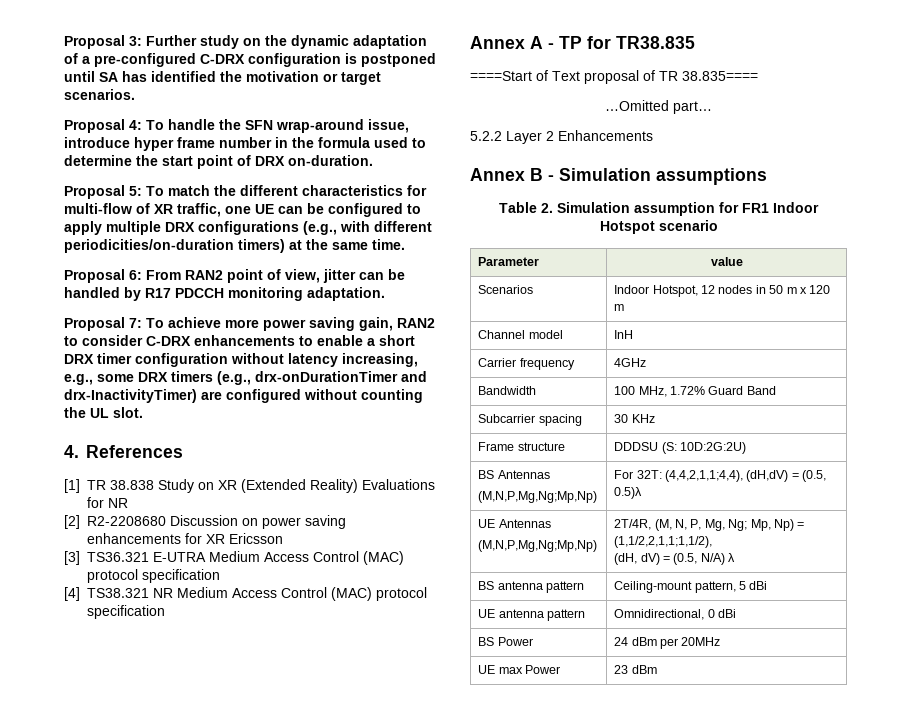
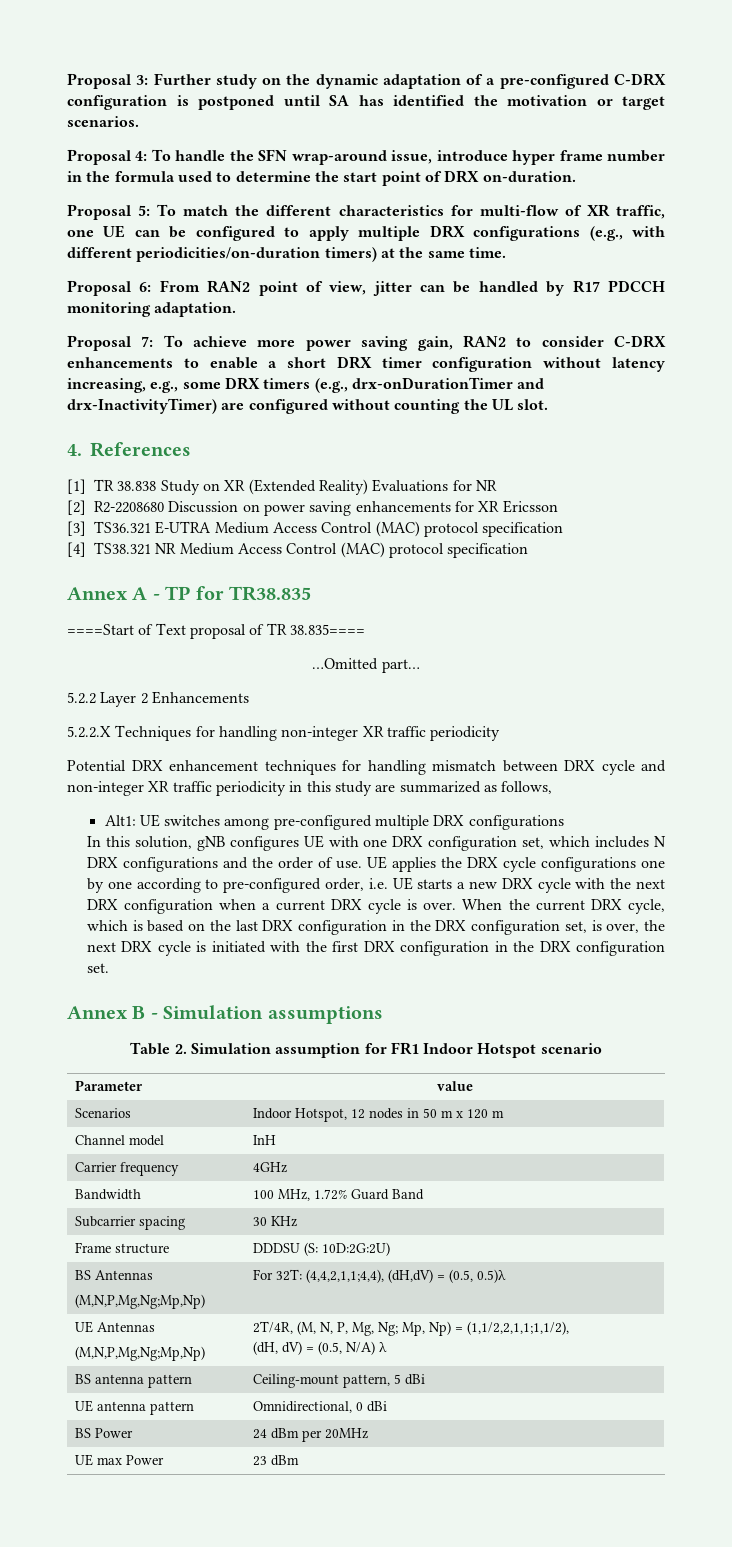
(653, 135) none -> [67,725,501,741] [67,760,666,775] [67,781,553,796] [104,814,564,830] [86,835,667,851] [86,856,665,872] [86,877,665,893] [86,899,665,914] [86,920,665,935] [86,941,665,956] [86,963,109,973] // 5.2.2.X Techniques for handling non-integer XR traffic periodicity // Potential DRX enhancement techniques for handling mismatch between DRX cycle and non-integer XR traffic periodicity in this study are summarized as follows, // Alt1: UE switches among pre-configured multiple DRX configurations // In this solution, gNB configures UE with one DRX configuration set, which includes N DRX configurations and the order of use. UE applies the DRX cycle configurations one by one according to pre-configured order, i.e. UE starts a new DRX cycle with the next DRX configuration when a current DRX cycle is over. When the current DRX cycle, which is based on the last DRX configuration in the DRX configuration set, is over, the next DRX cycle is initiated with the first DRX configuration in the DRX configuration set.

